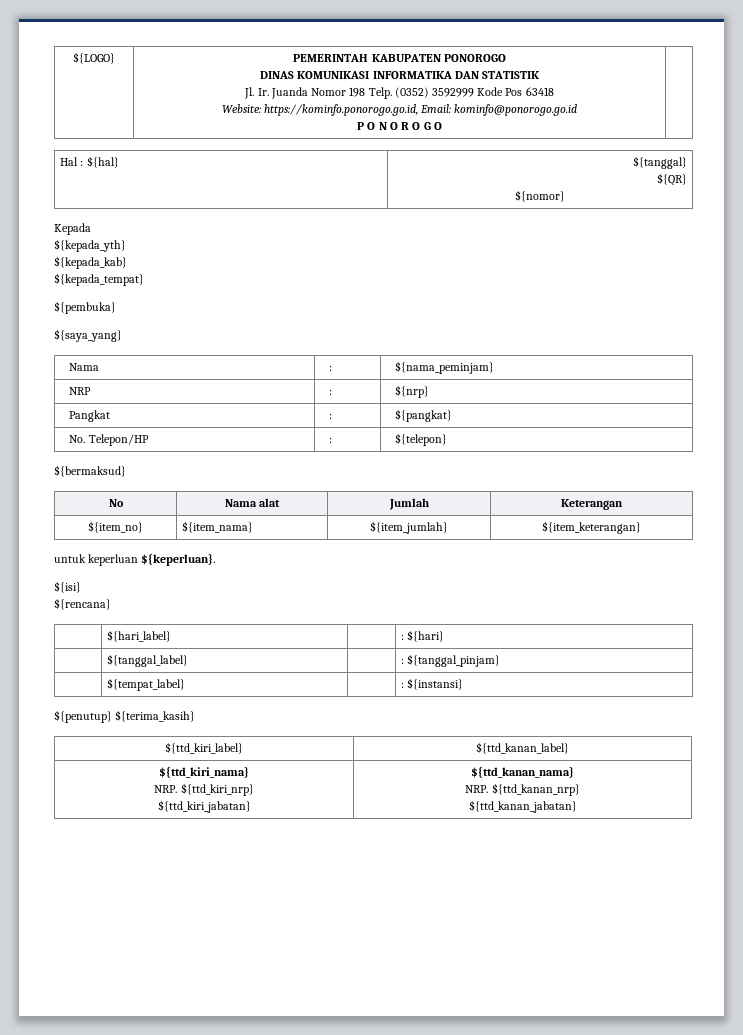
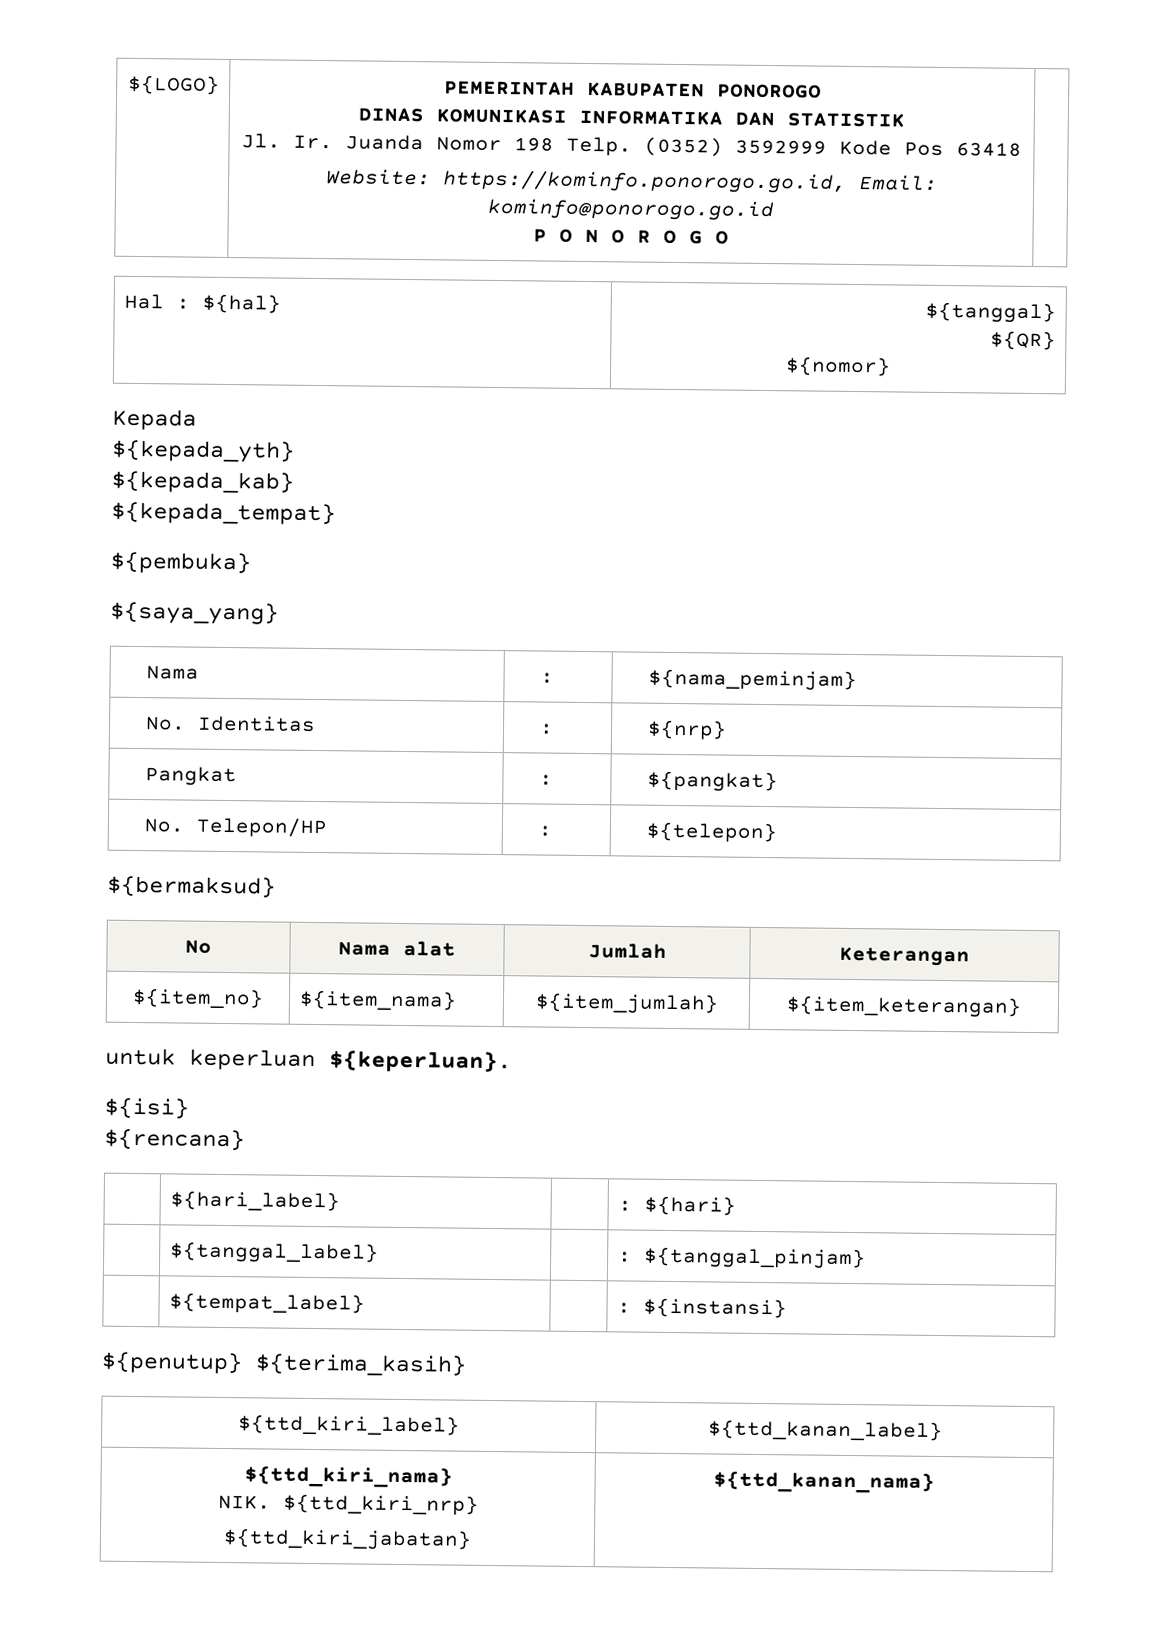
[69,387,92,395] NRP -> [145,715,317,732] No. Identitas
[154,785,178,793] NRP. -> [217,1494,271,1510] NIK.
[465,783,580,796] [468,800,577,813] // NRP. ${ttd_kanan_nrp} // ${ttd_kanan_jabatan} -> (935, 1482) none

